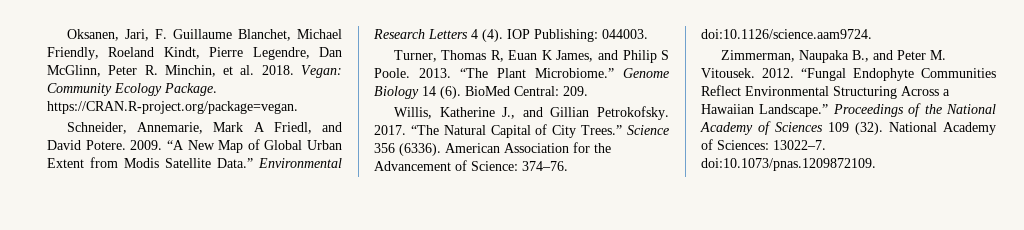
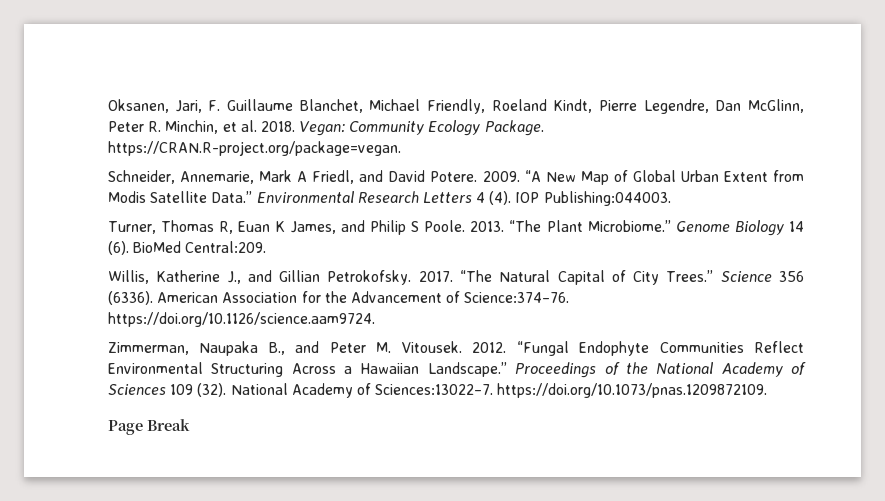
[534,29,648,42] Publishing: 044003. -> [543,191,671,206] Publishing:044003.
[514,86,588,96] Central: 209. -> [185,241,267,253] Central:209.
[471,161,568,171] [701,29,872,39] Science: 374–76. doi:10.1126/science.aam9724. -> [464,292,570,303] [108,312,375,327] Science:374–76. https://doi.org/10.1126/science.aam9724.
[717,140,826,150] [701,158,876,171] Sciences: 13022–7. doi:10.1073/pnas.1209872109. -> [375,383,768,398] [108,419,190,435] Sciences:13022–7. https://doi.org/10.1073/pnas.1209872109. // Page Break

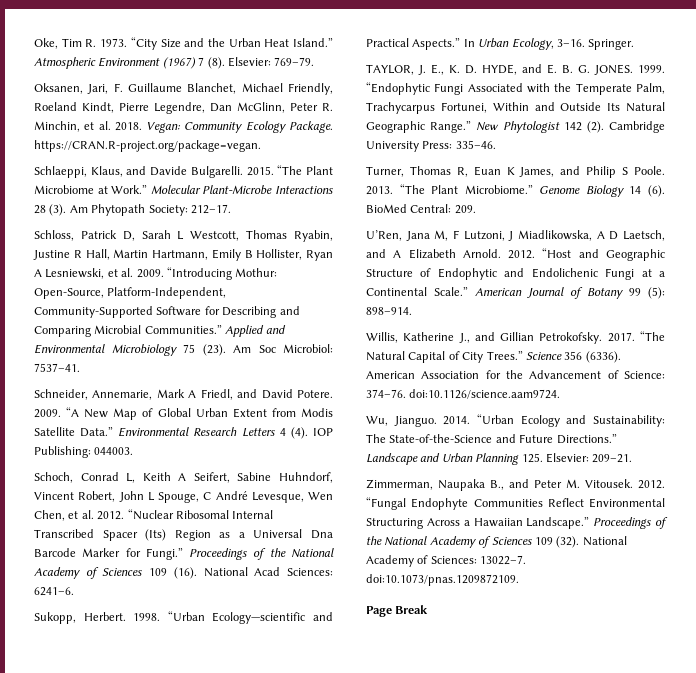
(108, 106) none -> [34,37,333,50] [34,57,315,69] Oke, Tim R. 1973. “City Size and the Urban Heat Island.” Atmospheric Environment (1967) 7 (8). Elsevier: 769–79. //
(401, 148) none -> [34,165,334,178] [34,185,333,195] [34,204,231,216] [34,230,333,242] [33,249,333,261] [34,267,278,280] [34,287,227,299] [34,306,300,318] [34,325,286,337] [34,344,333,356] [34,363,80,372] // Schlaeppi, Klaus, and Davide Bulgarelli. 2015. “The Plant Microbiome at Work.” Molecular Plant-Microbe Interactions 28 (3). Am Phytopath Society: 212–17. // Schloss, Patrick D, Sarah L Westcott, Thomas Ryabin, Justine R Hall, Martin Hartmann, Emily B Hollister, Ryan A Lesniewski, et al. 2009. “Introducing Mothur: Open-Source, Platform-Independent, Community-Supported Software for Describing and Comparing Microbial Communities.” Applied and Environmental Microbiology 75 (23). Am Soc Microbiol: 7537–41.
[543,191,671,206] Publishing:044003. -> [34,446,134,458] [34,472,334,483] [34,491,333,503] [34,509,274,521] [34,529,333,541] [34,548,334,560] [34,567,333,579] [34,587,74,596] [34,611,333,624] [366,38,635,50] [366,64,665,75] [366,82,665,95] [366,102,665,114] [366,121,665,133] [366,140,496,152] Publishing: 044003. // Schoch, Conrad L, Keith A Seifert, Sabine Huhndorf, Vincent Robert, John L Spouge, C André Levesque, Wen Chen, et al. 2012. “Nuclear Ribosomal Internal Transcribed Spacer (Its) Region as a Universal Dna Barcode Marker for Fungi.” Proceedings of the National Academy of Sciences 109 (16). National Acad Sciences: 6241–6. // Sukopp, Herbert. 1998. “Urban Ecology—scientific and Practical Aspects.” In Urban Ecology, 3–16. Springer. // TAYLOR, J. E., K. D. HYDE, and E. B. G. JONES. 1999. “Endophytic Fungi Associated with the Temperate Palm, Trachycarpus Fortunei, Within and Outside Its Natural Geographic Range.” New Phytologist 142 (2). Cambridge University Press: 335–46.
[185,241,267,253] Central:209. -> [410,204,476,214] [366,230,665,241] [366,248,665,261] [366,268,665,280] [366,287,665,299] [366,307,412,315] Central: 209. // U’Ren, Jana M, F Lutzoni, J Miadlikowska, A D Laetsch, and A Elizabeth Arnold. 2012. “Host and Geographic Structure of Endophytic and Endolichenic Fungi at a Continental Scale.” American Journal of Botany 99 (5): 898–914.
[464,292,570,303] [108,312,375,327] Science:374–76. https://doi.org/10.1126/science.aam9724. -> [624,371,665,379] [366,389,561,399] [366,414,665,427] [366,434,617,444] [366,453,633,465] Science: 374–76. doi:10.1126/science.aam9724. // Wu, Jianguo. 2014. “Urban Ecology and Sustainability: The State-of-the-Science and Future Directions.” Landscape and Urban Planning 125. Elsevier: 209–21.
[375,383,768,398] Sciences:13022–7. https://doi.org/10.1073/pnas.1209872109. -> [430,555,527,565] [366,574,519,586] Sciences: 13022–7. doi:10.1073/pnas.1209872109.

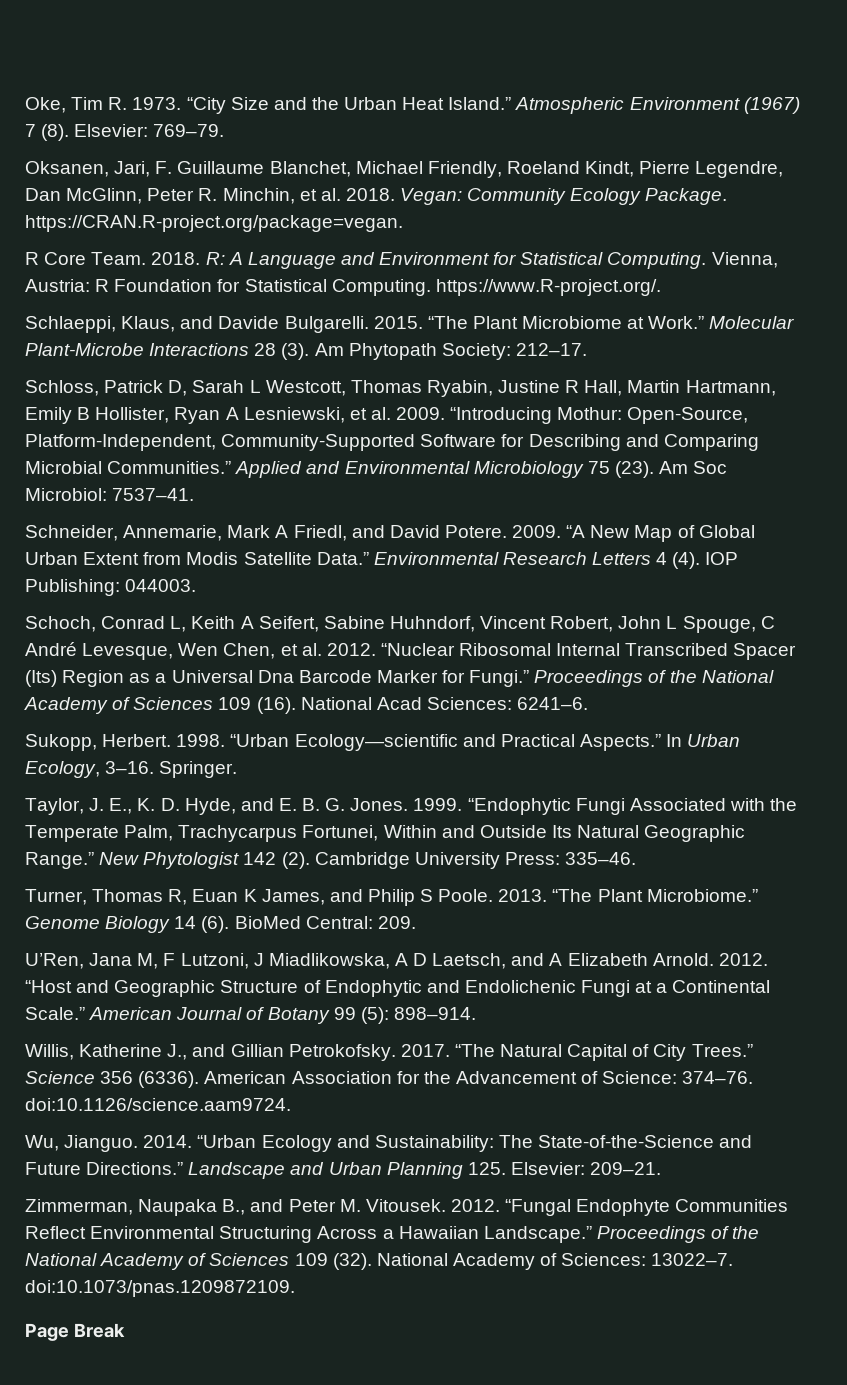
(261, 146) none -> [25,252,778,269] [25,279,661,296] // R Core Team. 2018. R: A Language and Environment for Statistical Computing. Vienna, Austria: R Foundation for Statistical Computing. https://www.R-project.org/.
[366,64,414,75] TAYLOR, -> [25,798,84,815] Taylor,
[482,64,517,75] HYDE, -> [184,798,236,815] Hyde,
[594,64,633,75] JONES. -> [350,798,409,811] Jones.

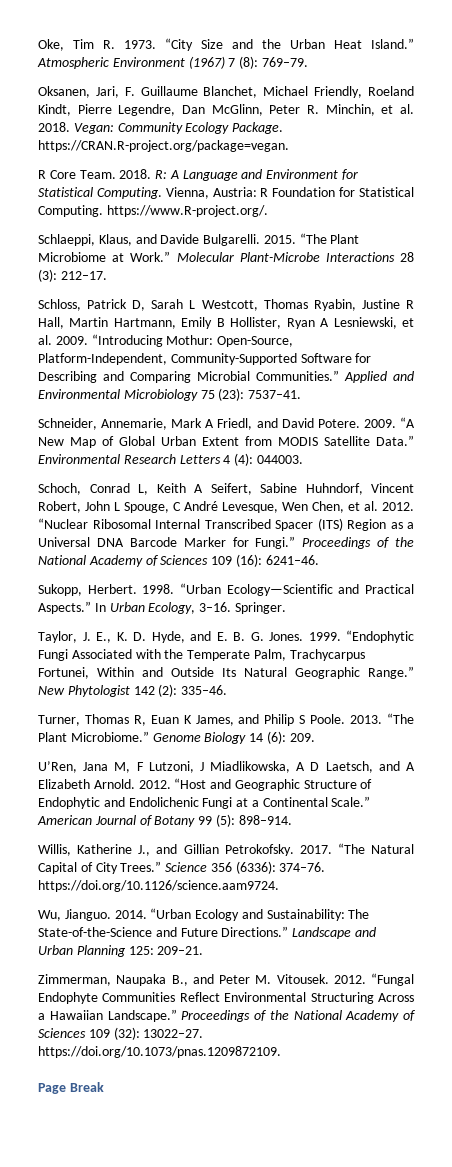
[41,124,149,141] (8). Elsevier: -> [239,56,259,69] (8):
[281,343,511,360] (3). Am Phytopath Society: -> [38,269,57,282] (3):
[614,461,728,478] [25,488,107,501] (23). Am Soc Microbiol: -> [218,388,245,401] (23):
[186,552,239,565] Modis -> [278,437,318,446] MODIS
[672,552,739,569] [25,579,120,596] (4). IOP Publishing: -> [234,453,254,466] (4):
[25,670,57,687] (Its) -> [317,518,343,531] (ITS)
[257,670,294,683] Dna -> [96,538,124,547] DNA
[256,697,589,714] (16). National Acad Sciences: 6241–6. -> [235,554,319,567] (16): 6241–46.
[294,734,458,751] Ecology—scientific -> [226,584,333,596] Ecology—Scientific
[281,852,560,869] (2). Cambridge University Press: -> [158,684,178,697] (2):
[201,916,373,933] (6). BioMed Central: -> [266,731,286,744] (6):
[138,1071,754,1088] [25,1098,291,1111] (6336). American Association for the Advancement of Science: 374–76. doi:10.1126/science.aam9724. -> [235,861,326,874] [38,880,279,892] (6336): 374–76. https://doi.org/10.1126/science.aam9724.
[467,1162,585,1175] 125. Elsevier: -> [128,946,154,955] 125:
[332,1253,734,1270] [25,1280,295,1297] (32). National Academy of Sciences: 13022–7. doi:10.1073/pnas.1209872109. -> [113,1027,204,1040] [38,1046,281,1058] (32): 13022–27. https://doi.org/10.1073/pnas.1209872109.

